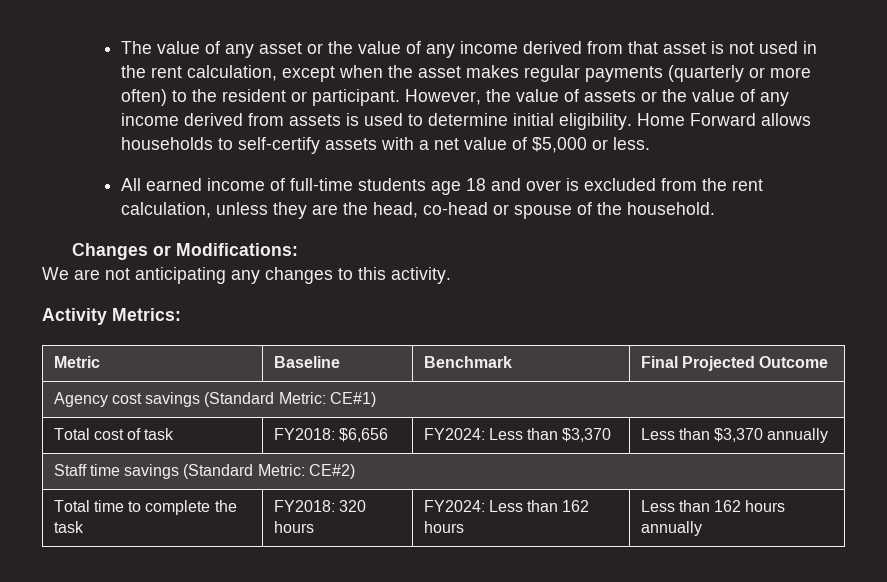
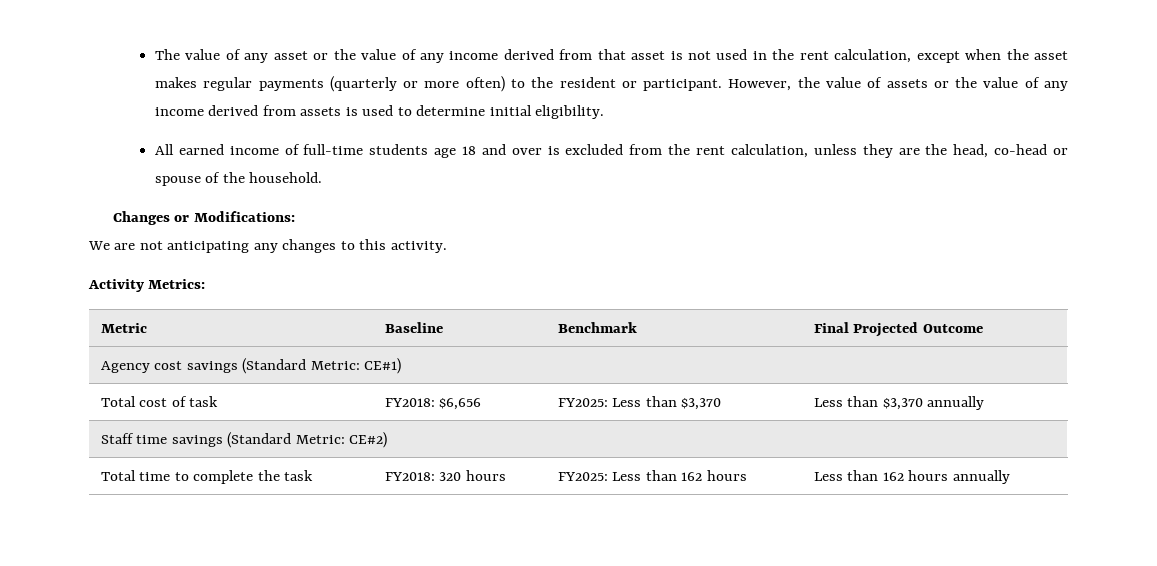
[636,113,811,126] [120,137,650,154] Home Forward allows households to self-certify assets with a net value of $5,000 or less. -> (605, 112) none
[423,428,485,440] FY2024: -> [557,398,608,407] FY2025:
[423,500,485,512] FY2024: -> [557,472,608,481] FY2025:

